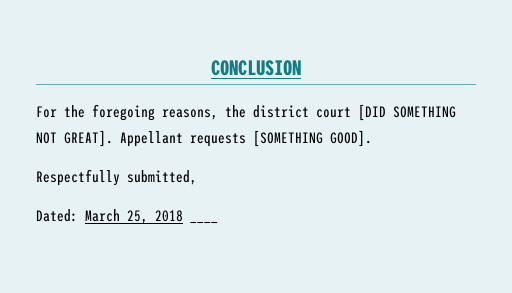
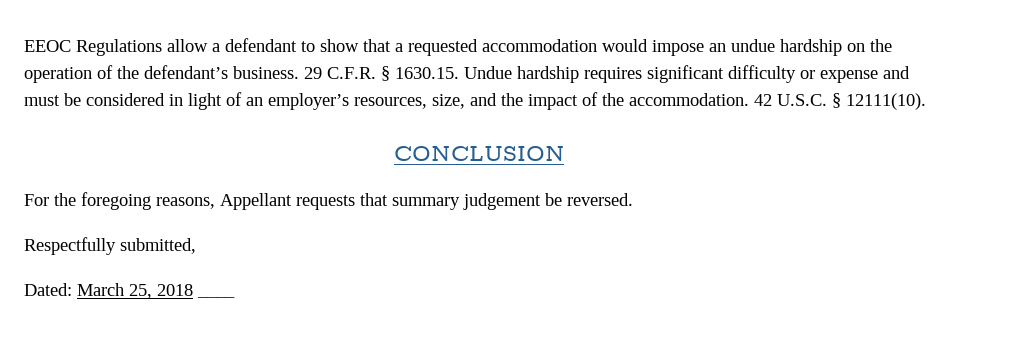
(211, 68) none -> [24,38,892,56] [24,65,910,83] [24,92,926,110] EEOC Regulations allow a defendant to show that a requested accommodation would impose an undue hardship on the operation of the defendant’s business. 29 C.F.R. § 1630.15. Undue hardship requires significant difficulty or expense and must be considered in light of an employer’s resources, size, and the impact of the accommodation. 42 U.S.C. § 12111(10). //
[225,104,456,121] [36,130,372,147] the district court [DID SOMETHING NOT GREAT]. Appellant requests [SOMETHING GOOD]. -> [220,193,633,210] Appellant requests that summary judgement be reversed.

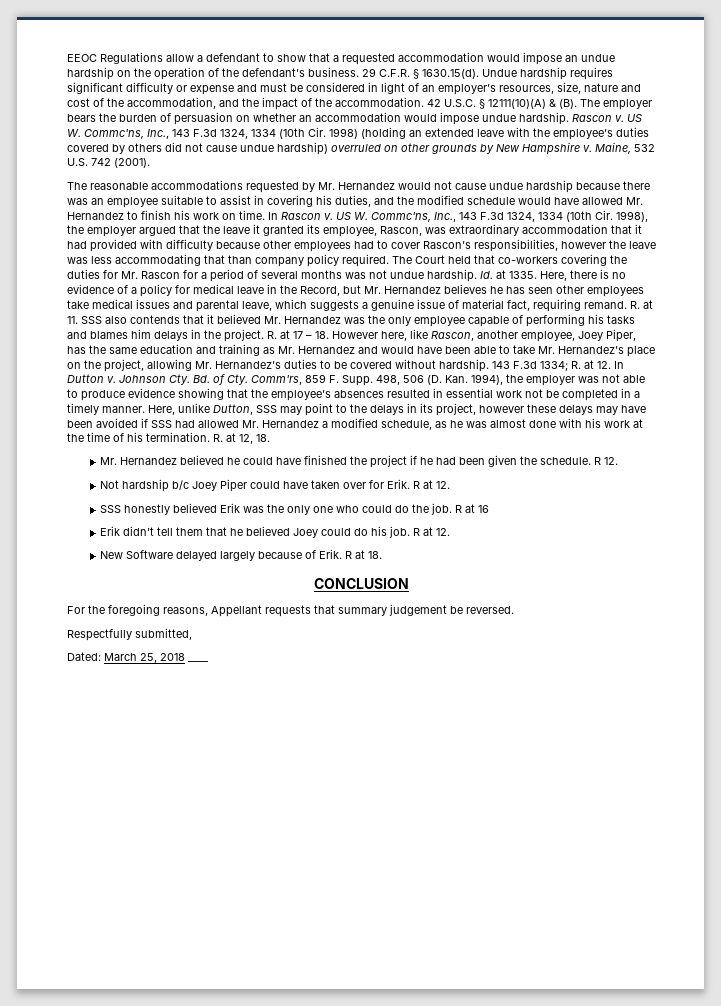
[395,67,459,79] 1630.15. -> [422,69,479,79] 1630.15(d).
(465, 101) none -> [584,83,641,92] [67,97,216,109] nature and cost of the accommodation,
[846,93,926,110] 12111(10). -> [488,99,652,110] [67,112,642,125] [67,127,649,140] [67,142,655,155] [67,158,150,168] [67,180,650,193] [67,195,643,208] [67,210,648,222] [67,224,642,237] [67,239,656,252] [67,254,627,267] [67,269,626,282] [67,284,644,297] [67,299,653,312] [67,314,635,327] [67,329,636,342] [67,344,655,357] [67,359,624,372] [67,374,645,386] [67,388,640,401] [67,403,646,416] [67,418,643,430] [67,432,270,444] [100,455,619,468] [100,479,451,492] [100,503,490,515] [100,526,451,538] [100,549,383,561] 12111(10)(A) & (B). The employer bears the burden of persuasion on whether an accommodation would impose undue hardship. Rascon v. US W. Commc'ns, Inc., 143 F.3d 1324, 1334 (10th Cir. 1998) (holding an extended leave with the employee’s duties covered by others did not cause undue hardship) overruled on other grounds by New Hampshire v. Maine, 532 U.S. 742 (2001). // The reasonable accommodations requested by Mr. Hernandez would not cause undue hardship because there was an employee suitable to assist in covering his duties, and the modified schedule would have allowed Mr. Hernandez to finish his work on time. In Rascon v. US W. Commc'ns, Inc., 143 F.3d 1324, 1334 (10th Cir. 1998), the employer argued that the leave it granted its employee, Rascon, was extraordinary accommodation that it had provided with difficulty because other employees had to cover Rascon’s responsibilities, however the leave was less accommodating that than company policy required. The Court held that co-workers covering the duties for Mr. Rascon for a period of several months was not undue hardship. Id. at 1335. Here, there is no evidence of a policy for medical leave in the Record, but Mr. Hernandez believes he has seen other employees take medical issues and parental leave, which suggests a genuine issue of material fact, requiring remand. R. at 11. SSS also contends that it believed Mr. Hernandez was the only employee capable of performing his tasks and blames him delays in the project. R. at 17 – 18. However here, like Rascon, another employee, Joey Piper, has the same education and training as Mr. Hernandez and would have been able to take Mr. Hernandez’s place on the project, allowing Mr. Hernandez’s duties to be covered without hardship. 143 F.3d 1334; R. at 12. In Dutton v. Johnson Cty. Bd. of Cty. Comm'rs, 859 F. Supp. 498, 506 (D. Kan. 1994), the employer was not able to produce evidence showing that the employee’s absences resulted in essential work not be completed in a timely manner. Here, unlike Dutton, SSS may point to the delays in its project, however these delays may have been avoided if SSS had allowed Mr. Hernandez a modified schedule, as he was almost done with his work at the time of his termination. R. at 12, 18. // Mr. Hernandez believed he could have finished the project if he had been given the schedule. R 12. // Not hardship b/c Joey Piper could have taken over for Erik. R at 12. // SSS honestly believed Erik was the only one who could do the job. R at 16 // Erik didn't tell them that he believed Joey could do his job. R at 12. // New Software delayed largely because of Erik. R at 18.

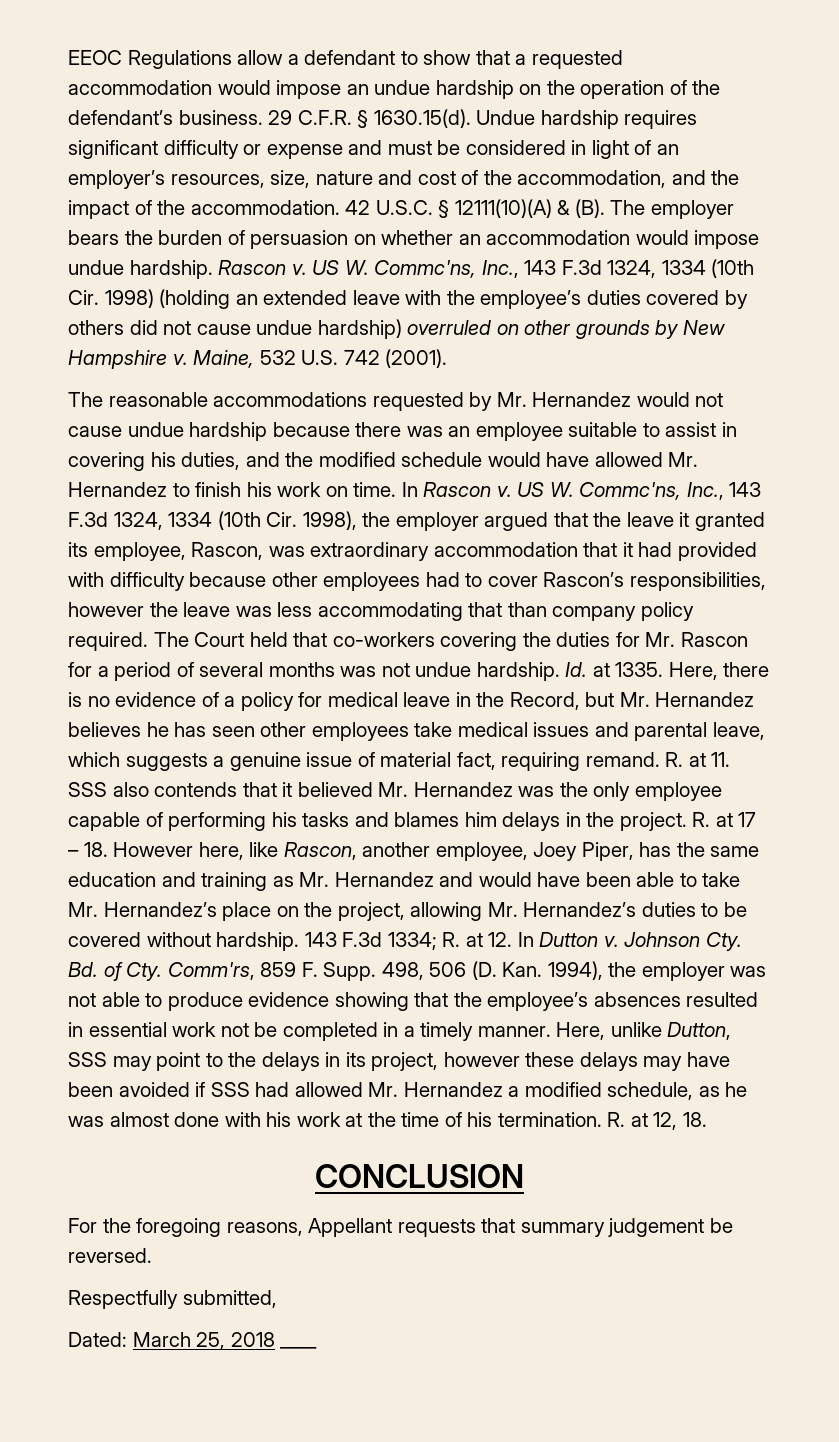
[100,455,619,468] [100,479,451,492] [100,503,490,515] [100,526,451,538] [100,549,383,561] // Mr. Hernandez believed he could have finished the project if he had been given the schedule. R 12. // Not hardship b/c Joey Piper could have taken over for Erik. R at 12. // SSS honestly believed Erik was the only one who could do the job. R at 16 // Erik didn't tell them that he believed Joey could do his job. R at 12. // New Software delayed largely because of Erik. R at 18. -> (708, 1119) none

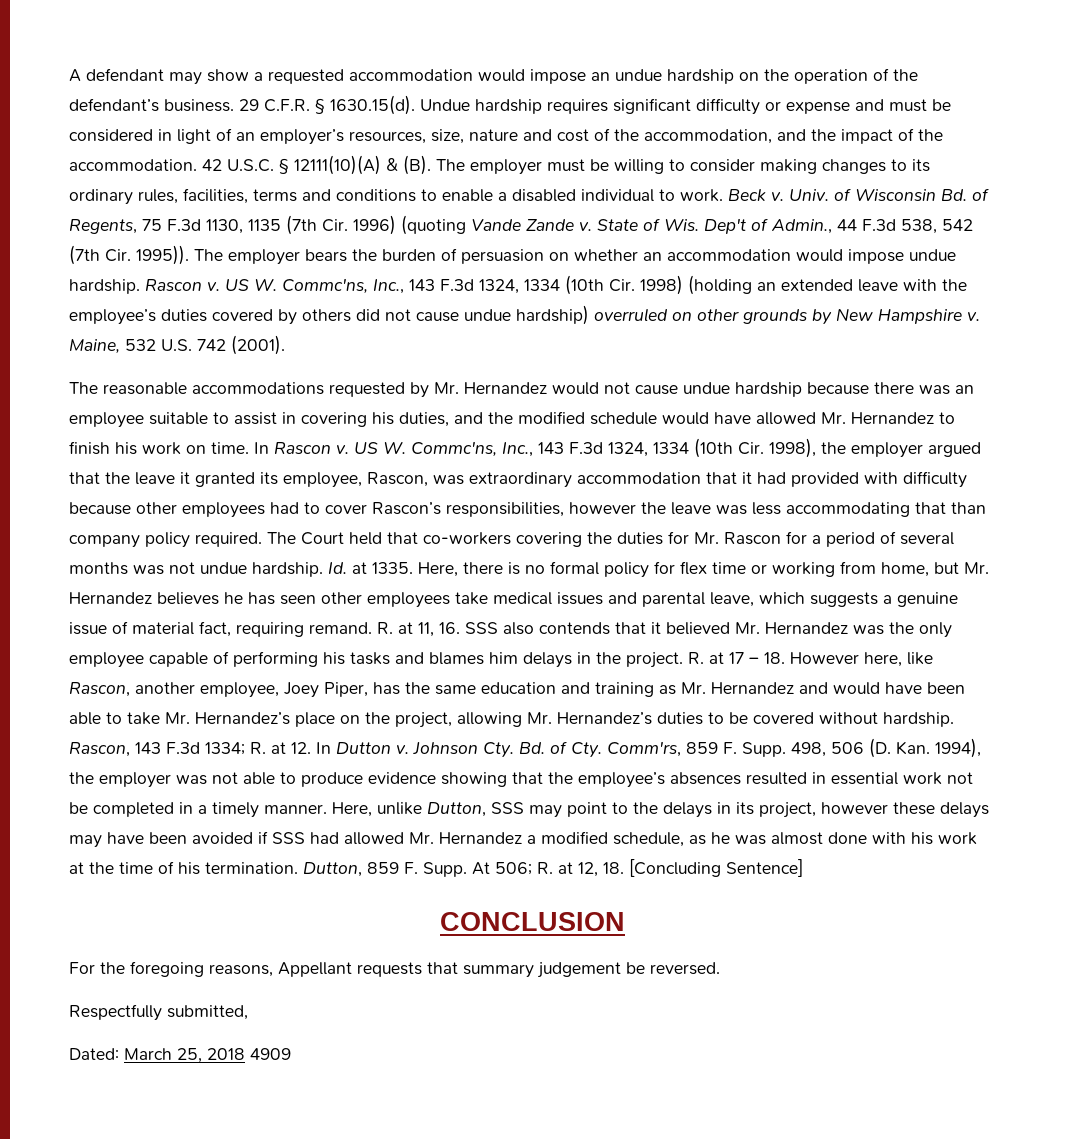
[68,50,510,69] EEOC Regulations allow a defendant to show that -> [69,68,249,85] A defendant may show
(734, 209) none -> [547,159,930,174] [69,188,989,205] [69,215,973,235] [69,245,300,265] must be willing to consider making changes to its ordinary rules, facilities, terms and conditions to enable a disabled individual to work. Beck v. Univ. of Wisconsin Bd. of Regents, 75 F.3d 1130, 1135 (7th Cir. 1996) (quoting Vande Zande v. State of Wis. Dep't of Admin., 44 F.3d 538, 542 (7th Cir. 1995)). The employer
[115,692,580,711] evidence of a policy for medical leave in the Record, -> [550,561,929,578] formal policy for flex time or working from home,
[711,752,731,767] 11. -> [418,622,460,637] 11, 16.
(300, 941) none -> [69,742,130,757] Rascon,
(602, 1119) none -> [303,862,532,877] Dutton, 859 F. Supp. At 506;
(708, 1119) none -> [629,859,803,877] [Concluding Sentence]
[280,1347,318,1349] ____ -> [250,1048,291,1060] 4909

